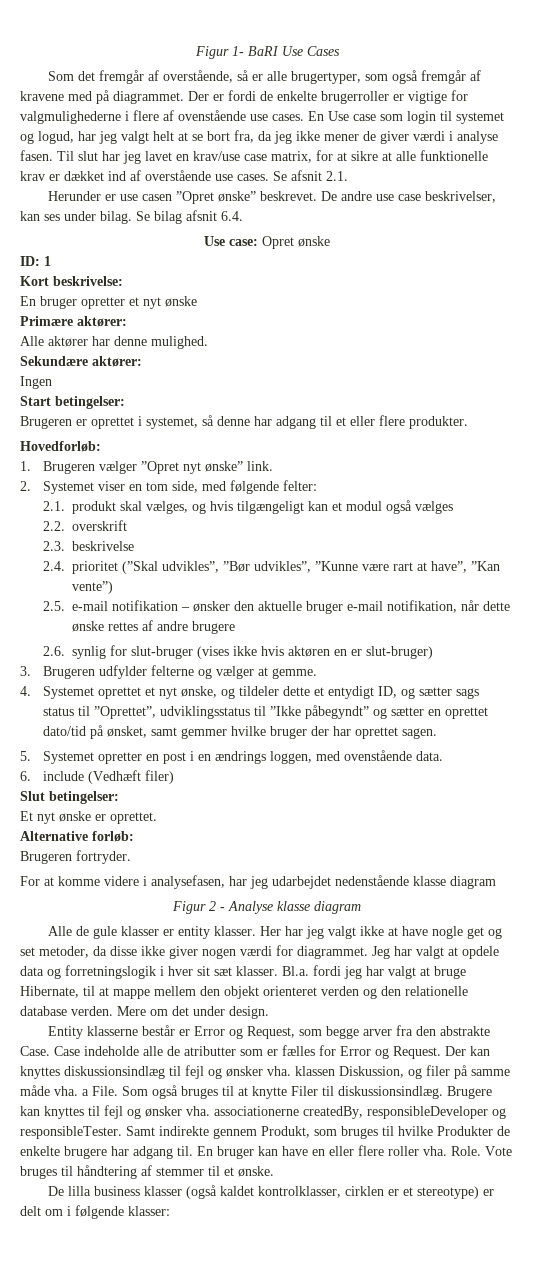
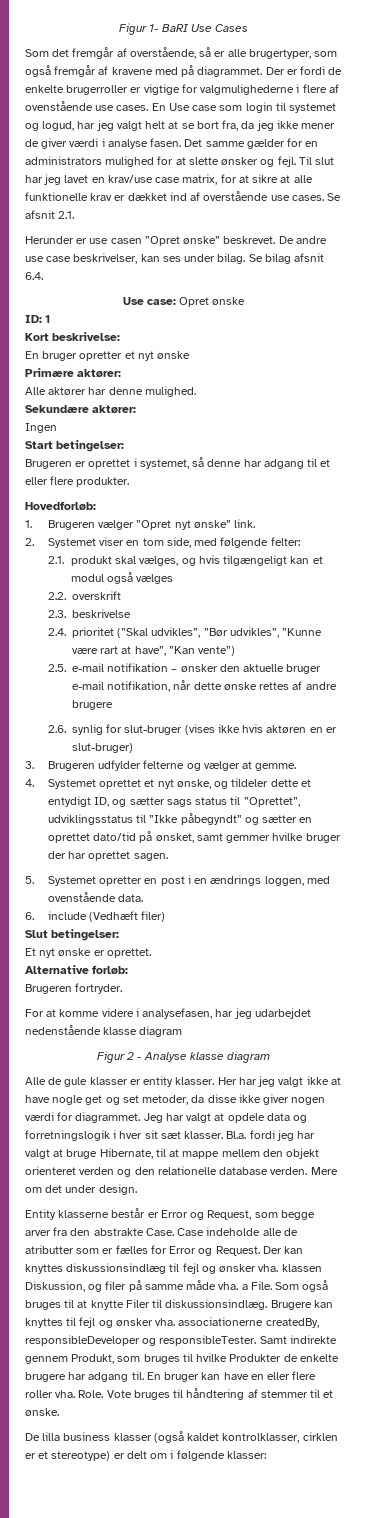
(53, 155) none -> [184,138,319,149] [25,156,296,167] Det samme gælder for en administrators mulighed for at slette ønsker og fejl.

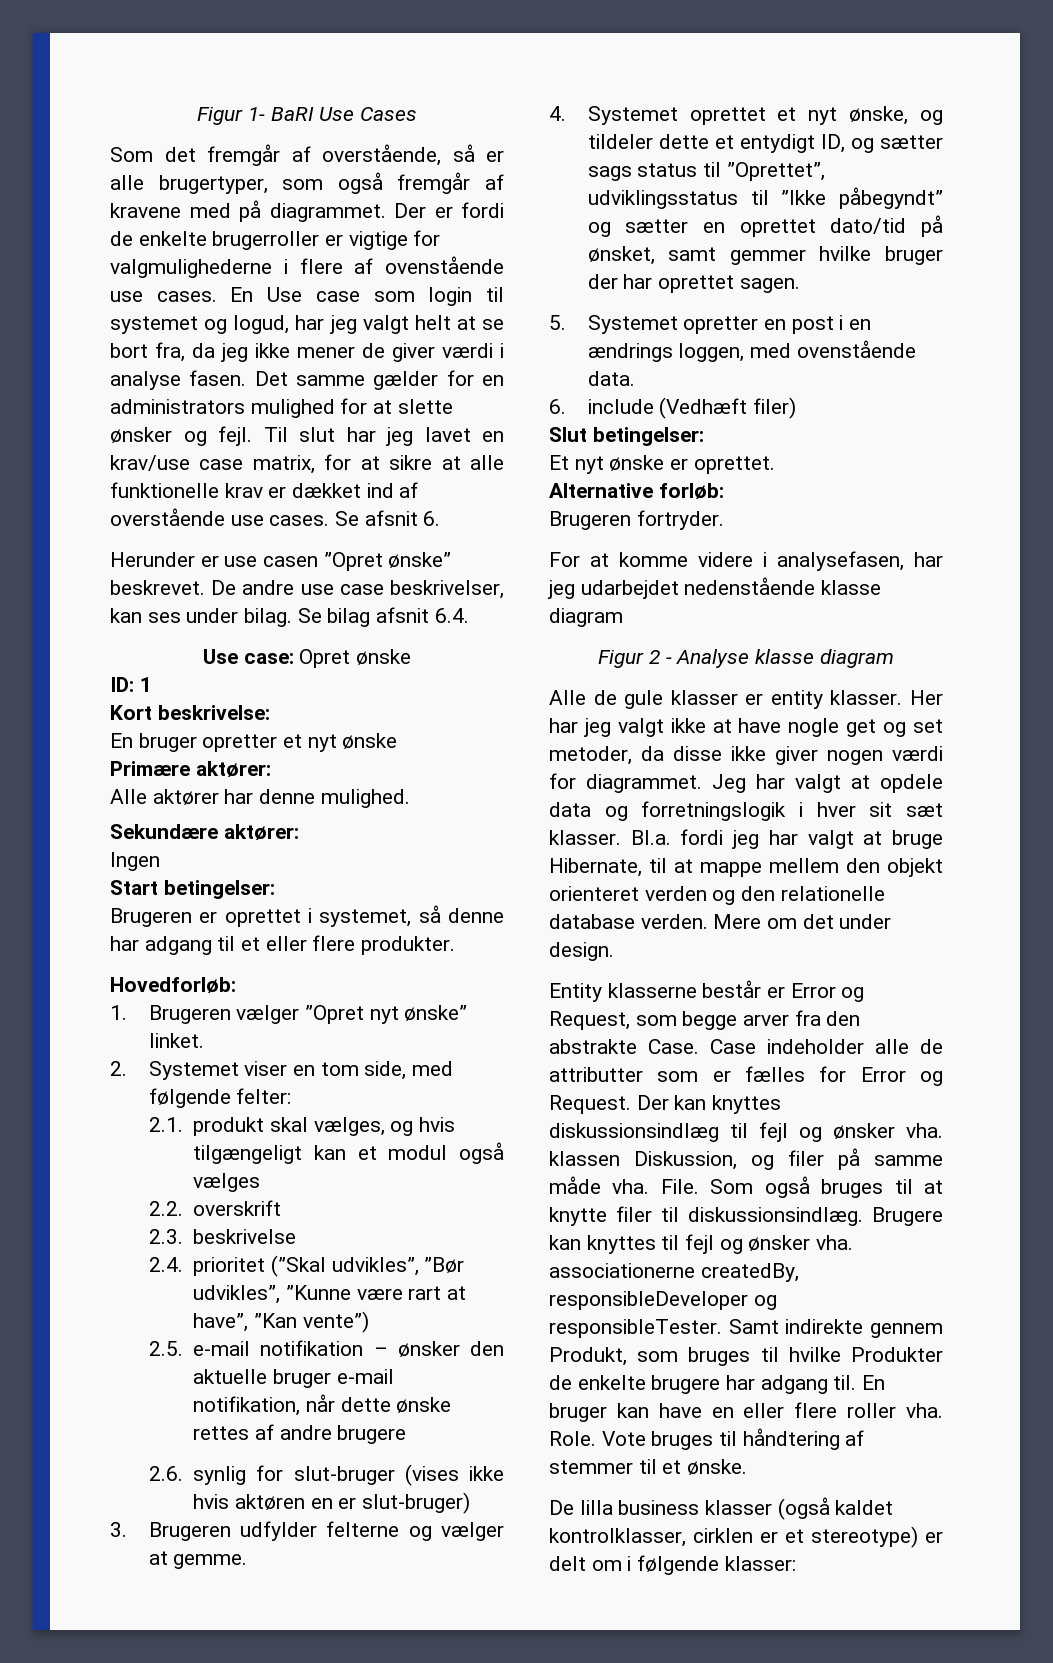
[58,211,75,219] 2.1. -> [423,511,441,526] 6.
[234,519,256,528] link. -> [148,1033,204,1048] linket.
[206,1227,261,1236] indeholde -> [767,1039,864,1054] indeholder
[25,1245,74,1254] atributter -> [549,1067,643,1082] attributter
[241,1284,248,1290] a -> (650, 1186) none
[125,1299,150,1308] Filer -> [616,1206,652,1222] filer

